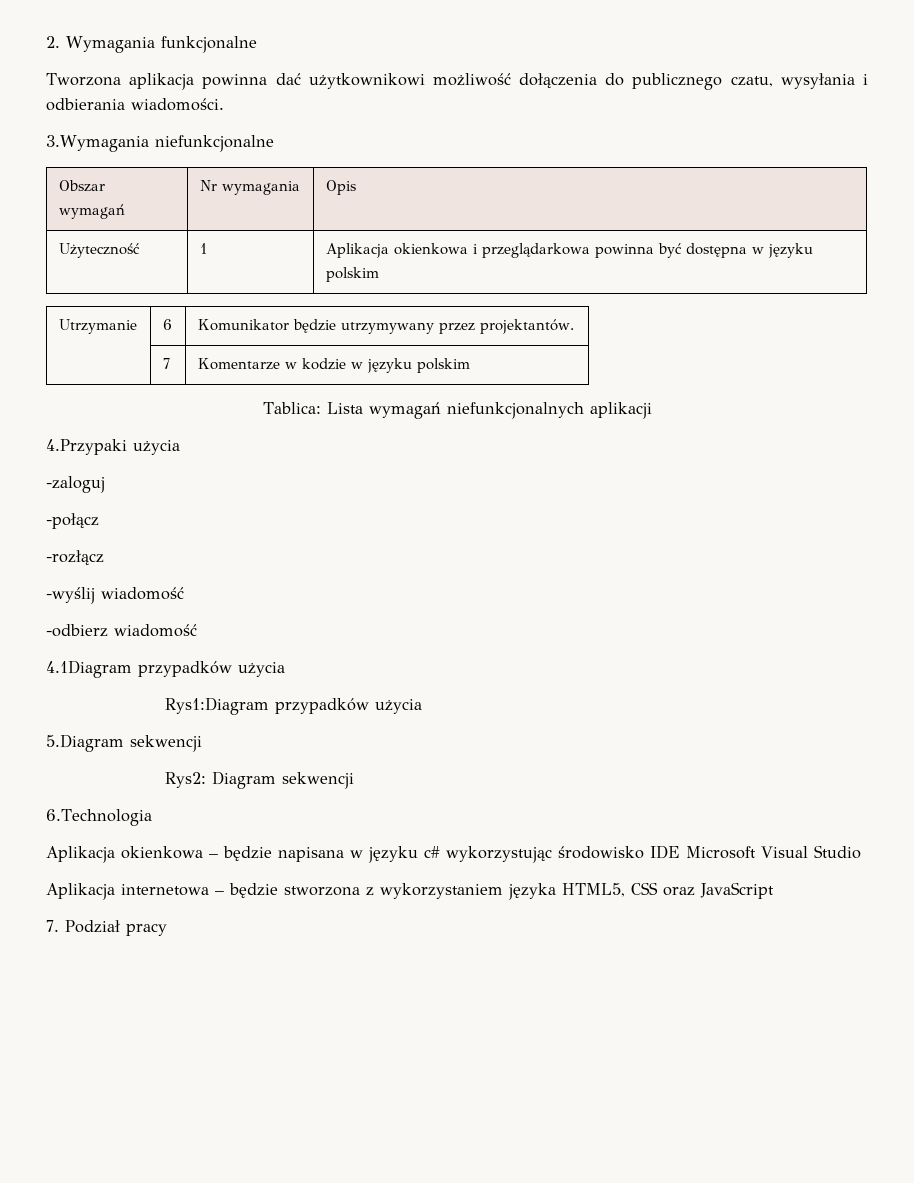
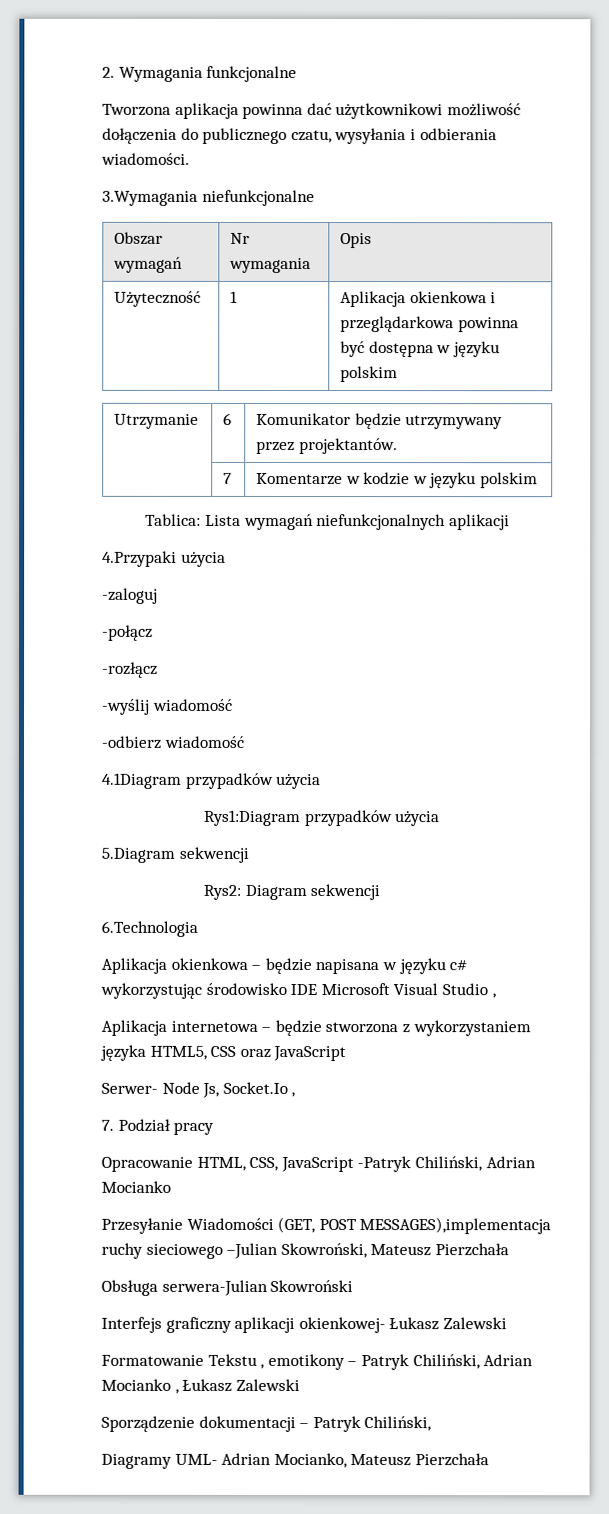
(861, 852) none -> [491,993,496,999] ,
[46,920,167,936] 7. Podział pracy -> [101,1081,296,1098] [101,1118,215,1135] [101,1156,536,1173] [101,1180,171,1193] [101,1216,552,1235] [101,1242,509,1259] [101,1279,354,1296] [101,1316,507,1334] [101,1353,534,1371] [101,1378,300,1394] [101,1415,432,1433] [101,1452,489,1469] Serwer- Node Js, Socket.Io , // 7. Podział pracy // Opracowanie HTML, CSS, JavaScript -Patryk Chiliński, Adrian Mocianko // Przesyłanie Wiadomości (GET, POST MESSAGES),implementacja ruchy sieciowego –Julian Skowroński, Mateusz Pierzchała // Obsługa serwera-Julian Skowroński // Interfejs graficzny aplikacji okienkowej- Łukasz Zalewski // Formatowanie Tekstu , emotikony – Patryk Chiliński, Adrian Mocianko , Łukasz Zalewski // Sporządzenie dokumentacji – Patryk Chiliński, // Diagramy UML- Adrian Mocianko, Mateusz Pierzchała

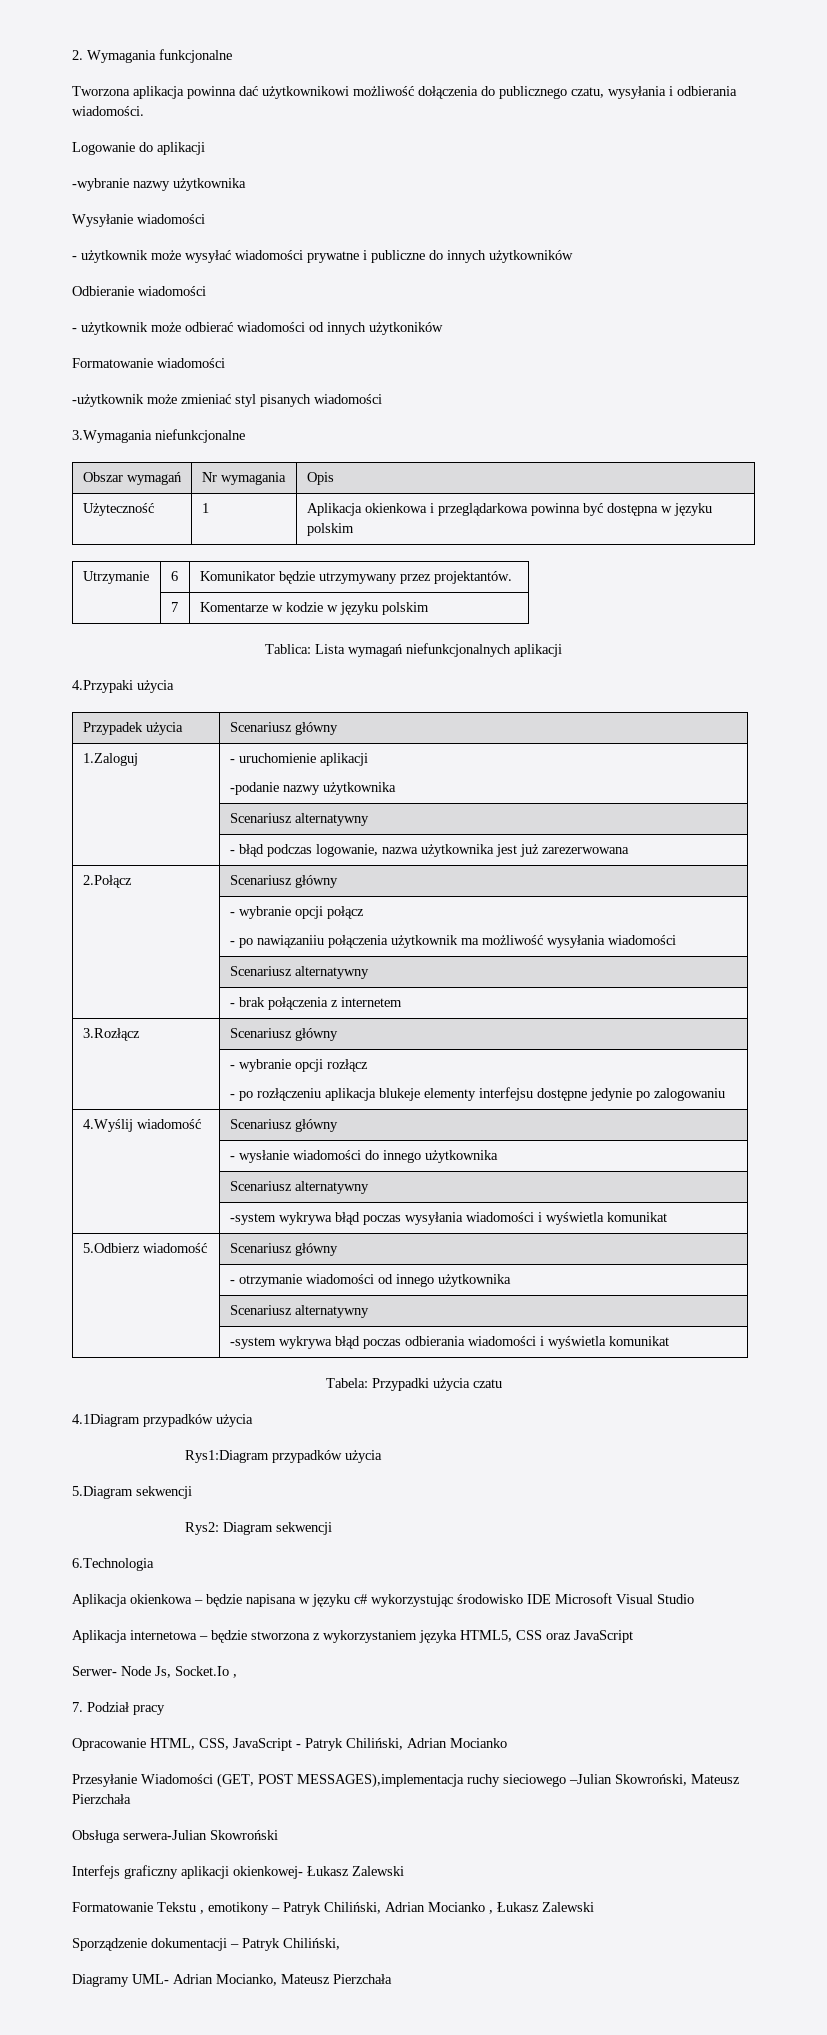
(190, 158) none -> [72,142,205,155] [72,178,246,191] [72,214,205,227] [72,250,573,263] [72,286,206,296] [72,322,443,335] [72,358,225,368] [72,394,382,407] // Logowanie do aplikacji // -wybranie nazwy użytkownika // Wysyłanie wiadomości // - użytkownik może wysyłać wiadomości prywatne i publiczne do innych użytkowników // Odbieranie wiadomości // - użytkownik może odbierać wiadomości od innych użytkoników // Formatowanie wiadomości // -użytkownik może zmieniać styl pisanych wiadomości
[102,587,158,604] [102,624,153,641] [102,661,158,678] [102,698,233,715] [102,735,245,749] // -zaloguj // -połącz // -rozłącz // -wyślij wiadomość // -odbierz wiadomość -> [82,722,183,735] [229,722,338,735] [82,753,138,766] [229,753,368,766] [229,782,396,795] [229,813,369,826] [229,844,629,857] [82,875,132,888] [229,875,338,888] [229,906,364,919] [229,935,676,948] [229,966,369,979] [229,997,402,1010] [82,1028,140,1041] [229,1028,338,1041] [229,1059,368,1072] [229,1087,725,1101] [82,1119,201,1132] [229,1119,338,1132] [229,1150,498,1163] [229,1181,369,1194] [229,1212,667,1225] [82,1243,207,1253] [229,1243,338,1256] [229,1274,511,1287] [229,1305,369,1318] [229,1336,669,1349] [325,1378,502,1391] // Przypadek użycia | Scenariusz główny // 1.Zaloguj | - uruchomienie aplikacji // -podanie nazwy użytkownika // | Scenariusz alternatywny // | - błąd podczas logowanie, nazwa użytkownika jest już zarezerwowana // 2.Połącz | Scenariusz główny // | - wybranie opcji połącz // - po nawiązaniiu połączenia użytkownik ma możliwość wysyłania wiadomości // | Scenariusz alternatywny // | - brak połączenia z internetem // 3.Rozłącz | Scenariusz główny // | - wybranie opcji rozłącz // - po rozłączeniu aplikacja blukeje elementy interfejsu dostępne jedynie po zalogowaniu // 4.Wyślij wiadomość | Scenariusz główny // | - wysłanie wiadomości do innego użytkownika // | Scenariusz alternatywny // | -system wykrywa błąd poczas wysyłania wiadomości i wyświetla komunikat // 5.Odbierz wiadomość | Scenariusz główny // | - otrzymanie wiadomości od innego użytkownika // | Scenariusz alternatywny // | -system wykrywa błąd poczas odbierania wiadomości i wyświetla komunikat // Tabela: Przypadki użycia czatu
[491,993,496,999] , -> (694, 1599) none
[357,1156,412,1173] -Patryk -> [296,1738,343,1751] - Patryk

